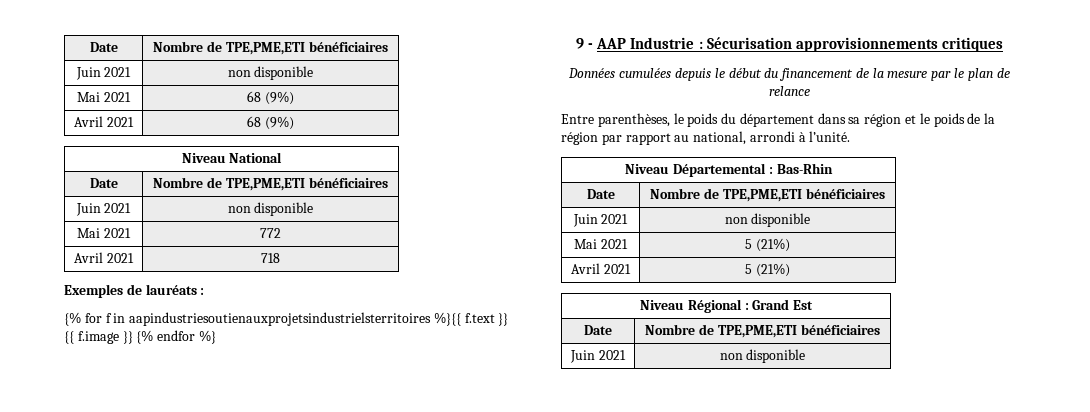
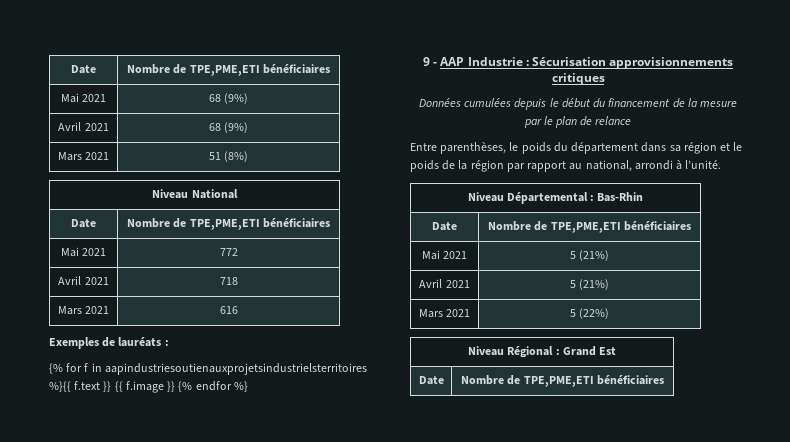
[89,42,118,52] [153,41,388,55] [75,67,132,80] [227,66,314,80] Date | Nombre de TPE,PME,ETI bénéficiaires // Juin 2021 | non disponible -> [71,65,96,74] [127,64,330,76] Date | Nombre de TPE,PME,ETI bénéficiaires
(294, 123) none -> [57,152,110,161] [208,151,249,162] // Mars 2021 | 51 (8%)
[75,203,132,216] [227,202,314,216] // Juin 2021 | non disponible -> (330, 223) none
(280, 258) none -> [57,306,110,315] [219,306,238,314] // Mars 2021 | 616
[572,214,629,227] [724,213,811,227] // Juin 2021 | non disponible -> (691, 226) none
(790, 270) none -> [418,309,471,318] [569,308,610,319] // Mars 2021 | 5 (22%)
[570,350,626,363] [719,349,806,363] // Juin 2021 | non disponible -> (664, 380) none

